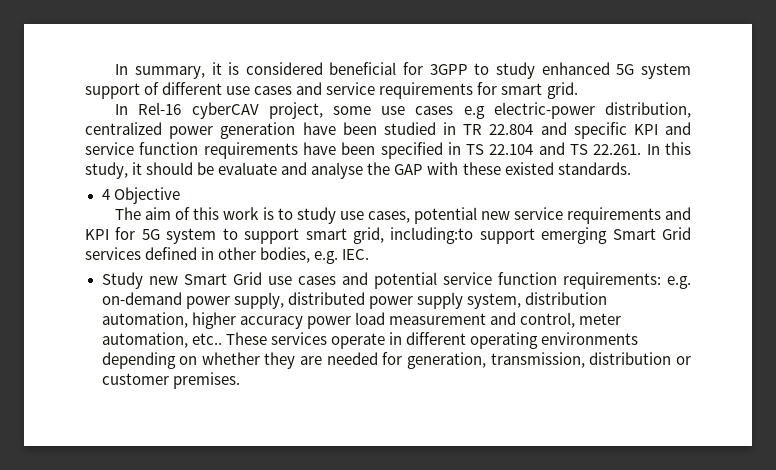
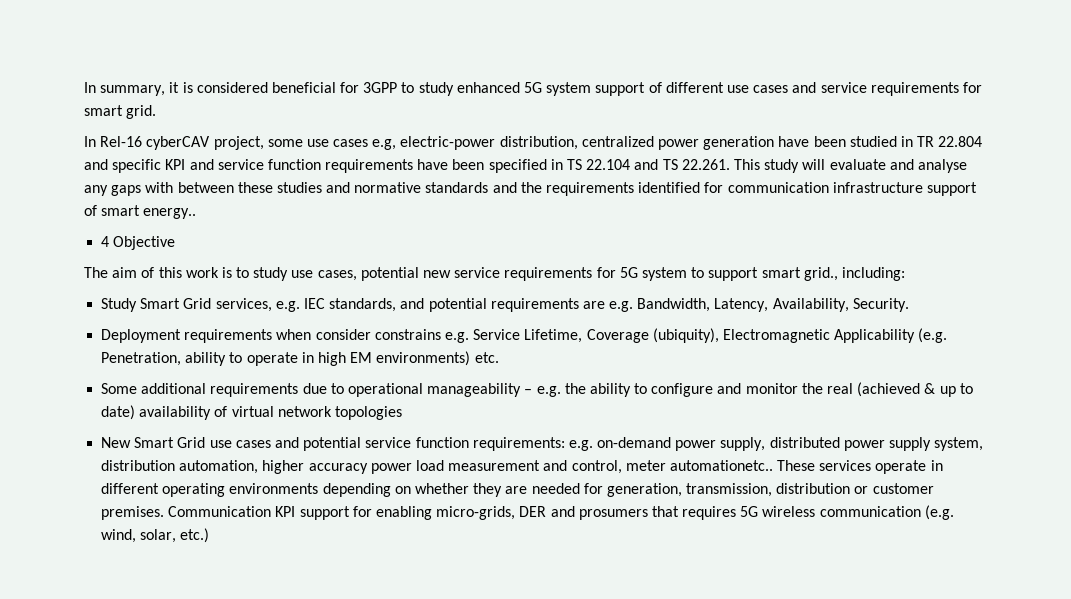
[463,106,485,119] e.g -> [372,139,397,150] e.g,
[646,142,691,155] [85,162,631,179] In this study, it should be evaluate and analyse the GAP with these existed standards. -> [733,159,967,173] [84,182,977,196] [84,205,197,219] This study will evaluate and analyse any gaps with between these studies and normative standards and the requirements identified for communication infrastructure support of smart energy..
[665,207,691,220] [85,229,109,240] and KPI -> (593, 274) none
[352,227,691,244] [85,247,370,264] [101,272,178,289] grid, including:to support emerging Smart Grid services defined in other bodies, e.g. IEC. // Study new -> [803,267,905,281] [101,298,909,312] [101,328,948,343] [101,351,499,366] [101,382,973,397] [101,405,402,420] [101,437,132,448] grid., including: // Study Smart Grid services, e.g. IEC standards, and potential requirements are e.g. Bandwidth, Latency, Availability, Security. // Deployment requirements when consider constrains e.g. Service Lifetime, Coverage (ubiquity), Electromagnetic Applicability (e.g. Penetration, ability to operate in high EM environments) etc. // Some additional requirements due to operational manageability – e.g. the ability to configure and monitor the real (achieved & up to date) availability of virtual network topologies // New
[101,332,222,348] automation, etc.. -> [669,460,773,471] automationetc..
(240, 380) none -> [168,505,954,520] [101,528,210,543] Communication KPI support for enabling micro-grids, DER and prosumers that requires 5G wireless communication (e.g. wind, solar, etc.)

